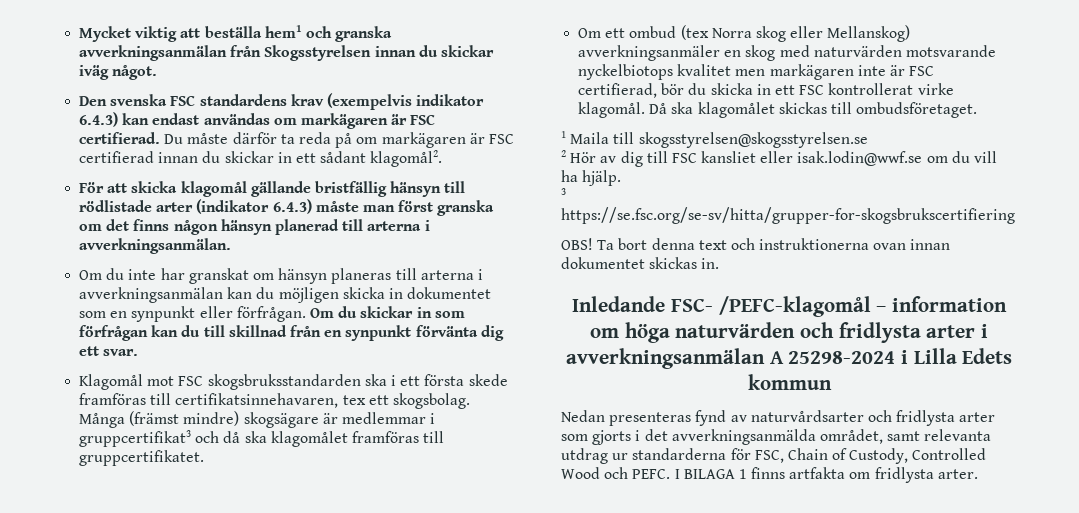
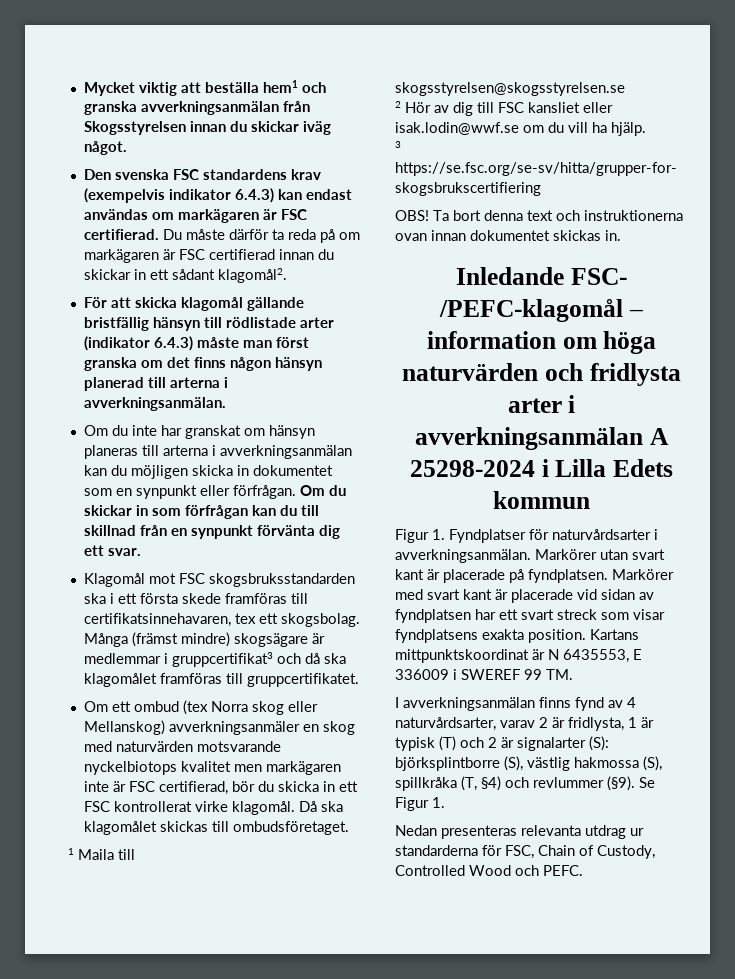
[561,410,996,426] [561,429,921,445] Nedan presenteras fynd av naturvårdsarter och fridlysta arter som gjorts i det avverkningsanmälda området, samt -> [395,529,658,543] [395,549,665,563] [395,569,674,583] [395,589,654,603] [395,609,665,623] [395,629,639,643] [395,649,642,663] [395,669,573,680] [395,697,636,711] [395,717,654,731] [395,736,609,751] [395,756,662,771] [395,776,655,791] [395,797,445,811] [395,825,517,839] Figur 1. Fyndplatser för naturvårdsarter i avverkningsanmälan. Markörer utan svart kant är placerade på fyndplatsen. Markörer med svart kant är placerade vid sidan av fyndplatsen har ett svart streck som visar fyndplatsens exakta position. Kartans mittpunktskoordinat är N 6435553, E 336009 i SWEREF 99 TM. // I avverkningsanmälan finns fynd av 4 naturvårdsarter, varav 2 är fridlysta, 1 är typisk (T) och 2 är signalarter (S): björksplintborre (S), västlig hakmossa (S), spillkråka (T, §4) och revlummer (§9). Se Figur 1. // Nedan presenteras
[674,467,978,483] I BILAGA 1 finns artfakta om fridlysta arter. -> (583, 870) none

